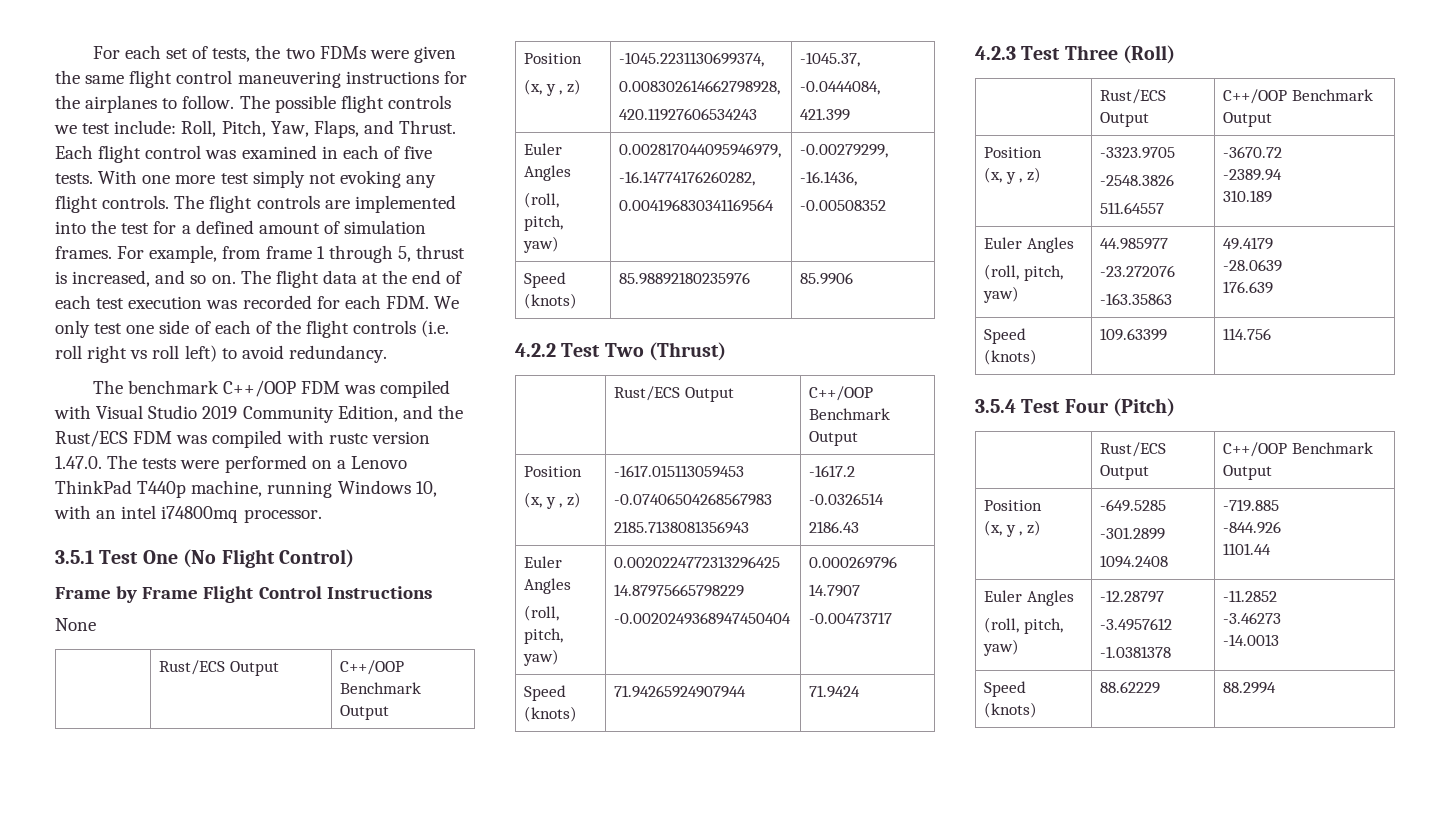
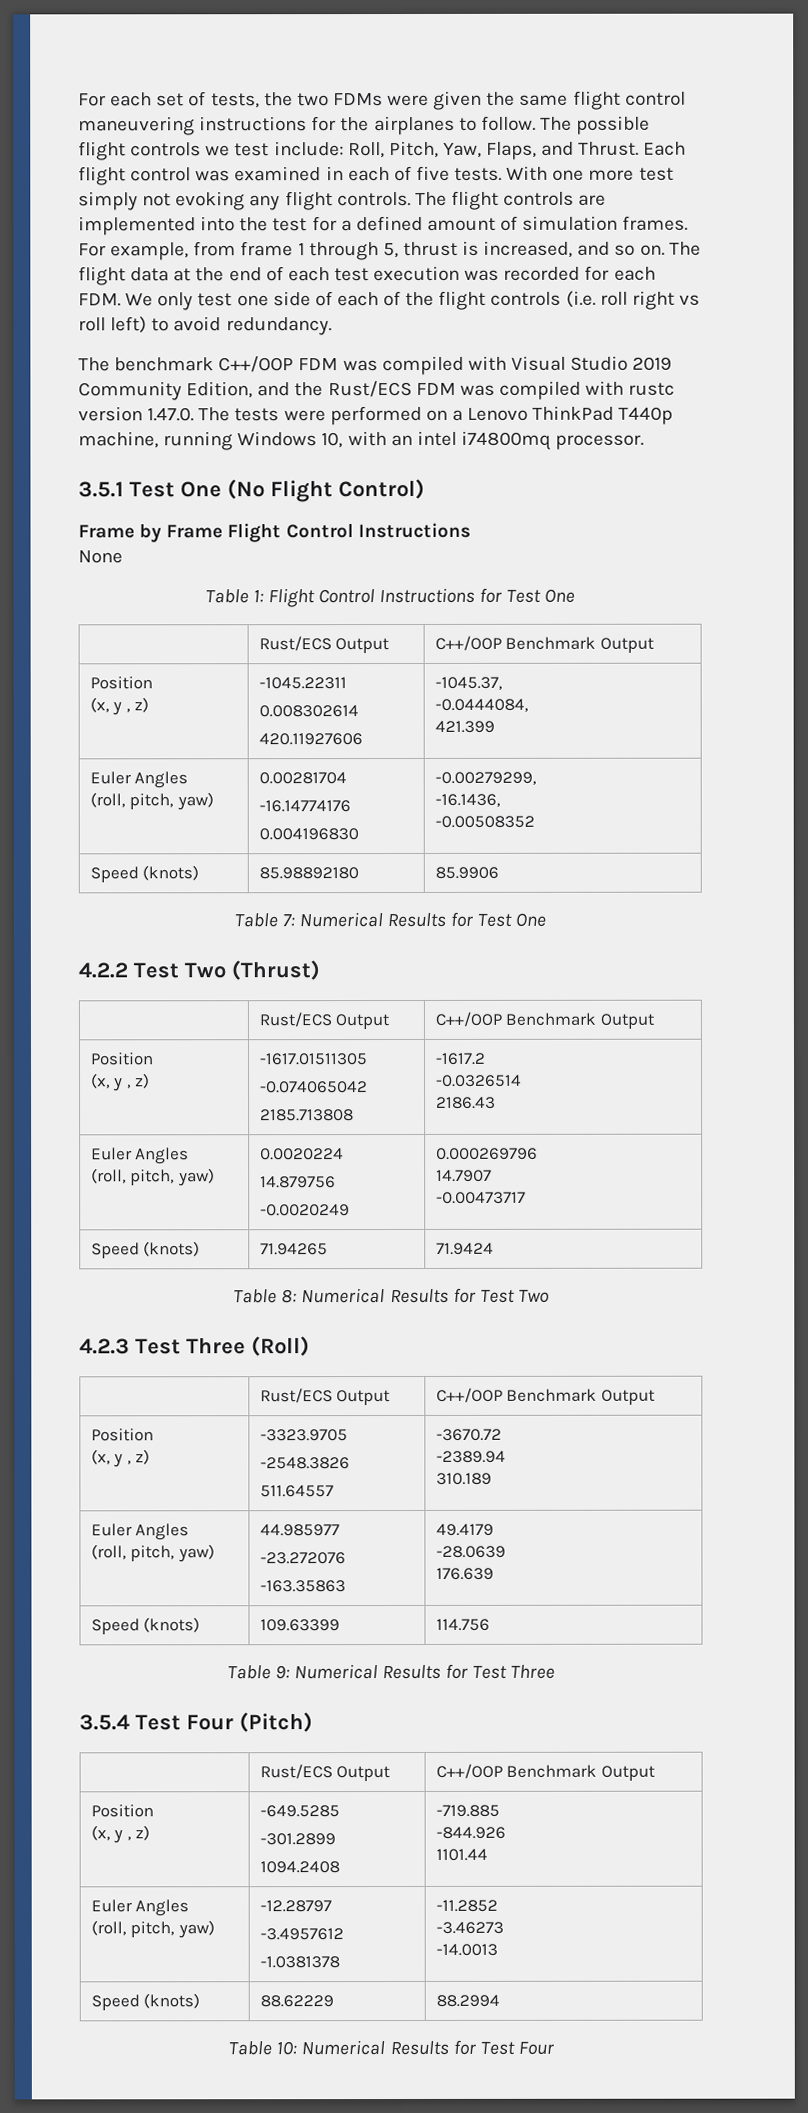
(96, 624) none -> [204,587,576,608] // Table 1: Flight Control Instructions for Test One
[619,52,765,67] [619,80,781,95] [619,108,758,121] -1045.2231130699374, // 0.008302614662798928, // 420.11927606534243 -> [258,677,347,690] [258,705,359,718] [258,733,363,746] -1045.22311 // 0.008302614 // 420.11927606
[619,143,782,158] [619,171,756,186] [619,199,775,212] 0.002817044095946979, // -16.14774176260282, // 0.004196830341169564 -> [258,772,347,785] [258,800,351,813] [258,828,359,841] 0.00281704 // -16.14774176 // 0.004196830
[619,272,751,285] 85.98892180235976 -> [258,867,359,880] 85.98892180
(854, 278) none -> [233,911,547,928] // Table 7: Numerical Results for Test One
[614,465,745,478] [614,493,773,506] [614,521,750,534] -1617.015113059453 // -0.07406504268567983 // 2185.7138081356943 -> [258,1053,368,1066] [259,1081,368,1094] [259,1109,354,1122] -1617.01511305 // -0.074065042 // 2185.713808
[614,556,781,569] [614,584,745,597] [614,612,792,625] 0.0020224772313296425 // 14.87975665798229 // -0.0020249368947450404 -> [259,1148,344,1161] [259,1176,336,1189] [259,1204,350,1217] 0.0020224 // 14.879756 // -0.0020249
[614,685,747,698] 71.94265924907944 -> [259,1243,328,1256] 71.94265
(861, 691) none -> [233,1287,550,1304] // Table 8: Numerical Results for Test Two
(1272, 334) none -> [226,1663,556,1680] // Table 9: Numerical Results for Test Three
(1277, 688) none -> [228,2039,555,2056] // Table 10: Numerical Results for Test Four

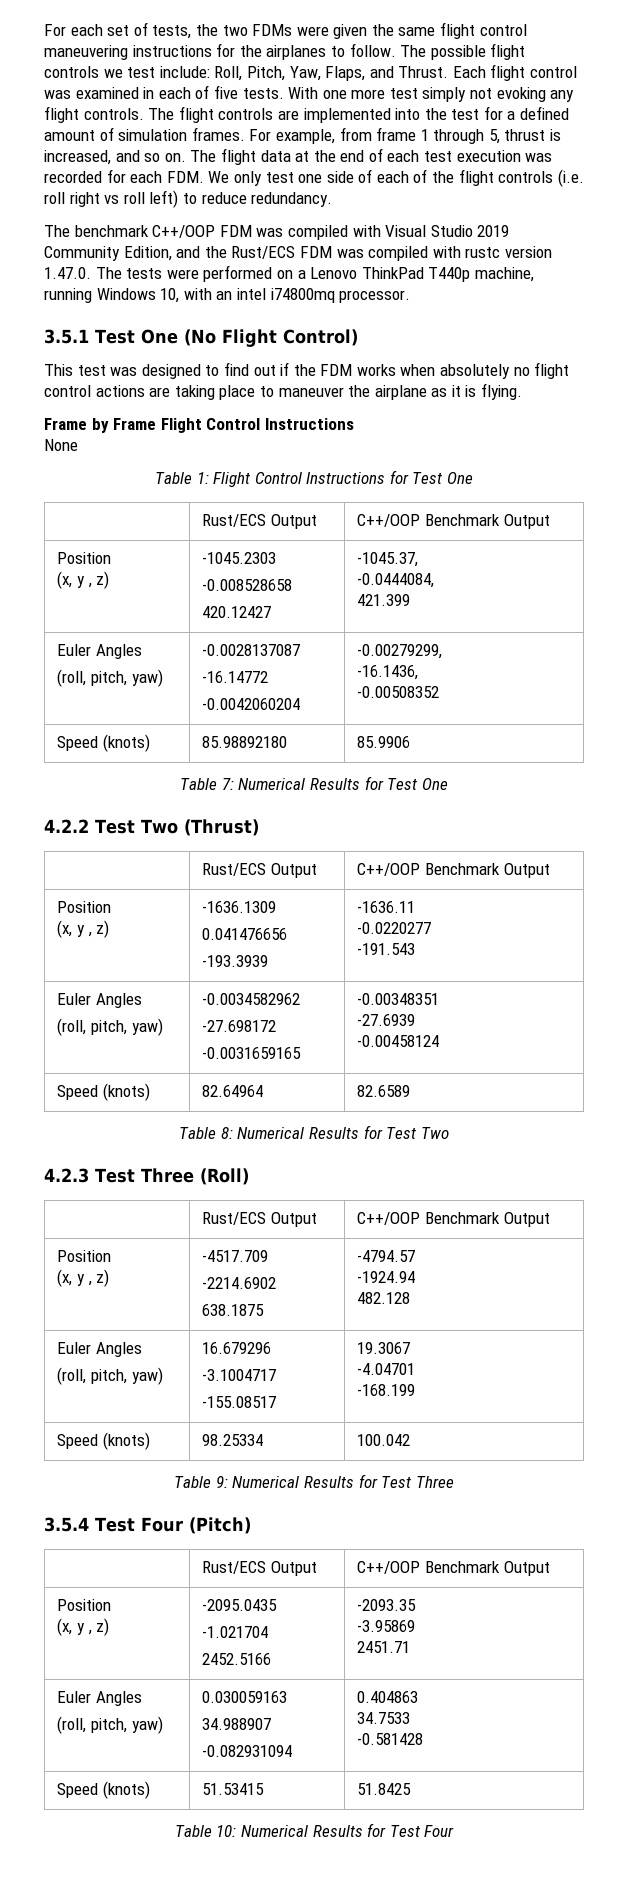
[173,316,222,332] avoid -> [201,192,247,204] reduce
(425, 489) none -> [44,362,570,379] [44,383,523,400] // This test was designed to find out if the FDM works when absolutely no flight control actions are taking place to maneuver the airplane as it is flying.
[258,677,347,690] [258,705,359,718] [258,733,363,746] -1045.22311 // 0.008302614 // 420.11927606 -> [202,552,277,564] [202,579,293,591] [202,606,272,618] -1045.2303 // -0.008528658 // 420.12427
[258,772,347,785] [258,800,351,813] [258,828,359,841] 0.00281704 // -16.14774176 // 0.004196830 -> [202,644,301,656] [202,671,269,683] [202,698,301,710] -0.0028137087 // -16.14772 // -0.0042060204
[258,1053,368,1066] [259,1081,368,1094] [259,1109,354,1122] [434,1052,486,1065] [435,1074,522,1087] [435,1096,496,1109] [90,1147,190,1165] [90,1168,215,1187] [259,1148,344,1161] [259,1176,336,1189] [259,1204,350,1217] [435,1147,538,1160] [435,1169,492,1182] [435,1191,526,1204] [90,1241,201,1259] [259,1243,328,1256] [435,1242,494,1255] -1617.01511305 // -0.074065042 // 2185.713808 | -1617.2 // -0.0326514 // 2186.43 // Euler Angles // (roll, pitch, yaw) | 0.0020224 // 14.879756 // -0.0020249 | 0.000269796 // 14.7907 // -0.00473717 // Speed (knots) | 71.94265 | 71.9424 -> [202,901,277,913] [202,928,288,940] [202,955,269,967] [357,901,416,913] [357,922,432,934] [357,943,416,955] [57,993,143,1008] [57,1018,163,1036] [202,993,301,1005] [202,1020,277,1032] [202,1047,302,1059] [357,993,440,1005] [357,1014,416,1026] [357,1035,440,1047] [57,1083,151,1101] [202,1085,264,1097] [357,1085,411,1097] -1636.1309 // 0.041476656 // -193.3939 | -1636.11 // -0.0220277 // -191.543 // Euler Angles // (roll, pitch, yaw) | -0.0034582962 // -27.698172 // -0.0031659165 | -0.00348351 // -27.6939 // -0.00458124 // Speed (knots) | 82.64964 | 82.6589
[259,1429,348,1442] [259,1457,350,1470] [259,1485,334,1498] [435,1428,502,1441] [435,1450,506,1463] [435,1472,492,1485] [90,1523,190,1541] [90,1544,215,1563] [259,1524,340,1537] [259,1552,346,1565] [259,1580,346,1593] [435,1523,494,1536] [435,1545,506,1558] [435,1567,494,1580] [90,1617,201,1635] [259,1619,340,1632] [435,1618,490,1631] -3323.9705 // -2548.3826 // 511.64557 | -3670.72 // -2389.94 // 310.189 // Euler Angles // (roll, pitch, yaw) | 44.985977 // -23.272076 // -163.35863 | 49.4179 // -28.0639 // 176.639 // Speed (knots) | 109.63399 | 114.756 -> [202,1250,269,1262] [202,1277,277,1289] [202,1304,265,1316] [357,1250,416,1262] [357,1271,416,1283] [357,1292,411,1304] [57,1342,143,1357] [57,1367,163,1385] [202,1342,272,1354] [202,1369,277,1381] [202,1396,277,1408] [357,1342,411,1354] [357,1363,416,1375] [357,1384,416,1396] [57,1432,151,1450] [202,1434,264,1446] [357,1434,411,1446] -4517.709 // -2214.6902 // 638.1875 | -4794.57 // -1924.94 // 482.128 // Euler Angles // (roll, pitch, yaw) | 16.679296 // -3.1004717 // -155.08517 | 19.3067 // -4.04701 // -168.199 // Speed (knots) | 98.25334 | 100.042
[259,1805,340,1818] [259,1833,336,1846] [259,1861,340,1874] [435,1804,500,1817] [435,1826,506,1839] [435,1848,488,1861] [90,1899,190,1917] [90,1920,215,1939] [259,1900,332,1913] [259,1928,344,1941] [259,1956,340,1969] [435,1899,498,1912] [435,1921,504,1934] [435,1943,498,1956] [90,1993,201,2011] [259,1995,334,2008] [435,1994,500,2007] -649.5285 // -301.2899 // 1094.2408 | -719.885 // -844.926 // 1101.44 // Euler Angles // (roll, pitch, yaw) | -12.28797 // -3.4957612 // -1.0381378 | -11.2852 // -3.46273 // -14.0013 // Speed (knots) | 88.62229 | 88.2994 -> [202,1599,278,1611] [202,1626,269,1638] [202,1653,272,1665] [357,1599,417,1611] [357,1620,416,1632] [357,1641,411,1653] [57,1691,143,1706] [57,1716,163,1734] [202,1691,288,1703] [202,1718,272,1730] [202,1745,293,1757] [357,1691,419,1703] [357,1712,411,1724] [357,1733,424,1745] [57,1781,151,1799] [202,1783,265,1795] [357,1783,412,1795] -2095.0435 // -1.021704 // 2452.5166 | -2093.35 // -3.95869 // 2451.71 // Euler Angles // (roll, pitch, yaw) | 0.030059163 // 34.988907 // -0.082931094 | 0.404863 // 34.7533 // -0.581428 // Speed (knots) | 51.53415 | 51.8425

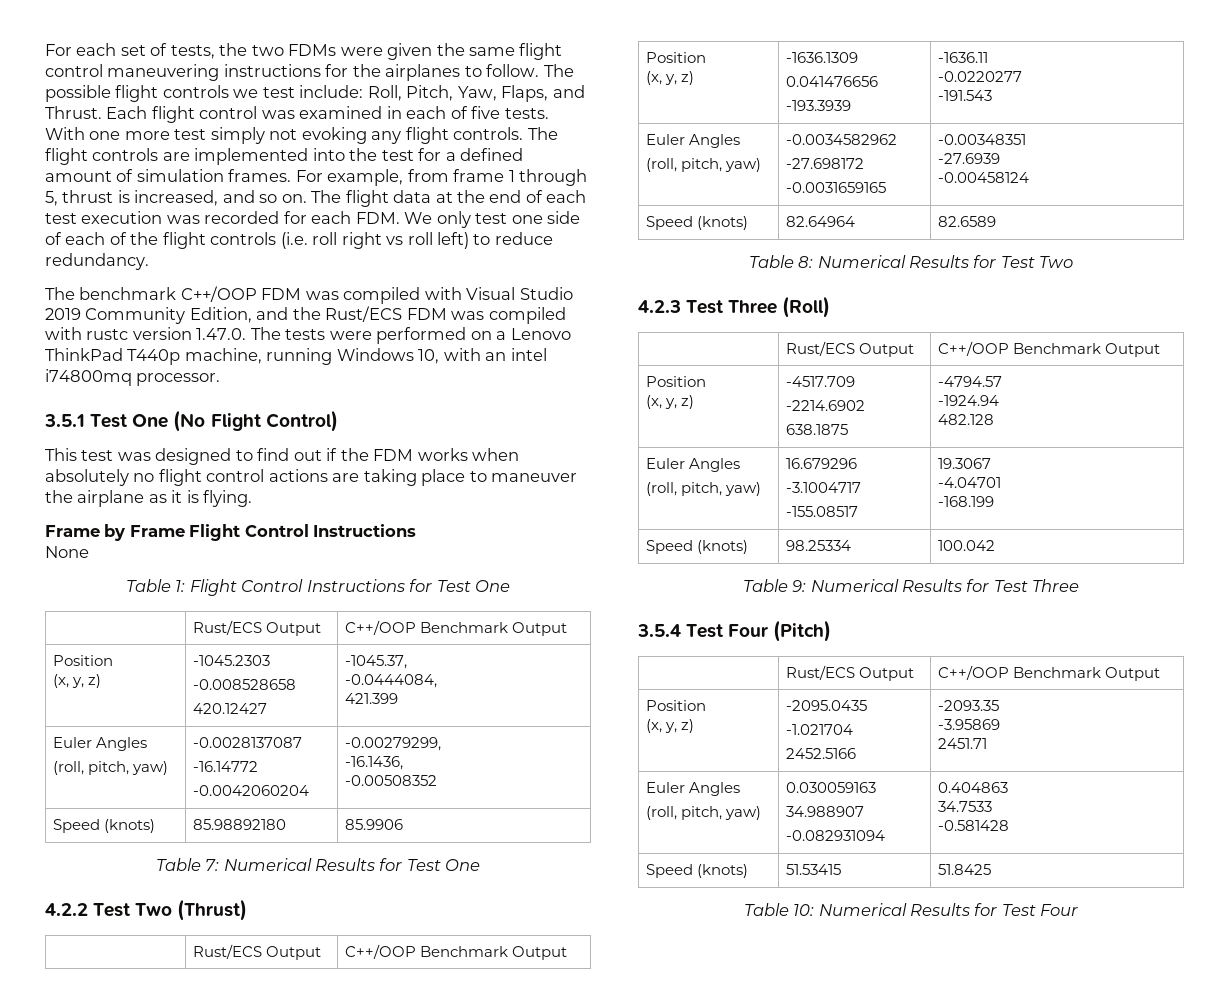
[77,576,92,588] y , -> [71,677,84,688] y,
[77,925,92,937] y , -> [664,74,677,85] y,
[77,1274,92,1286] y , -> [664,398,677,409] y,
[77,1623,92,1635] y , -> [664,722,677,733] y,

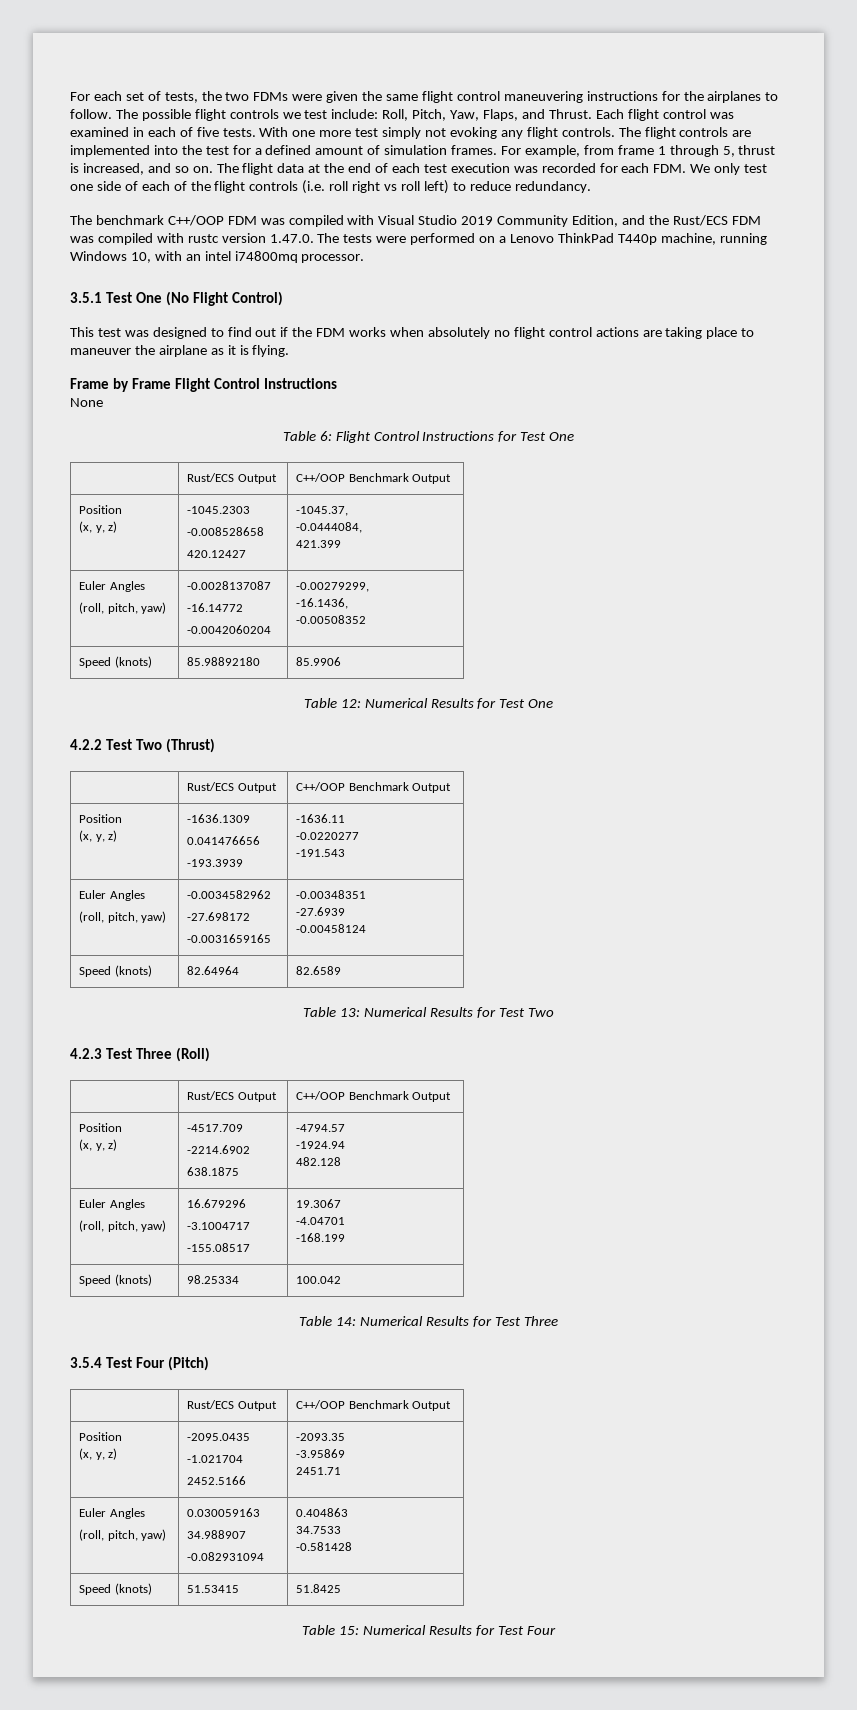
[175,580,186,592] 1: -> [319,431,332,441] 6:
[205,859,220,871] 7: -> [340,699,361,708] 12:
[798,256,814,268] 8: -> [340,1008,361,1017] 13:
[792,580,807,592] 9: -> [336,1317,357,1326] 14:
[793,904,815,916] 10: -> [339,1626,360,1635] 15:

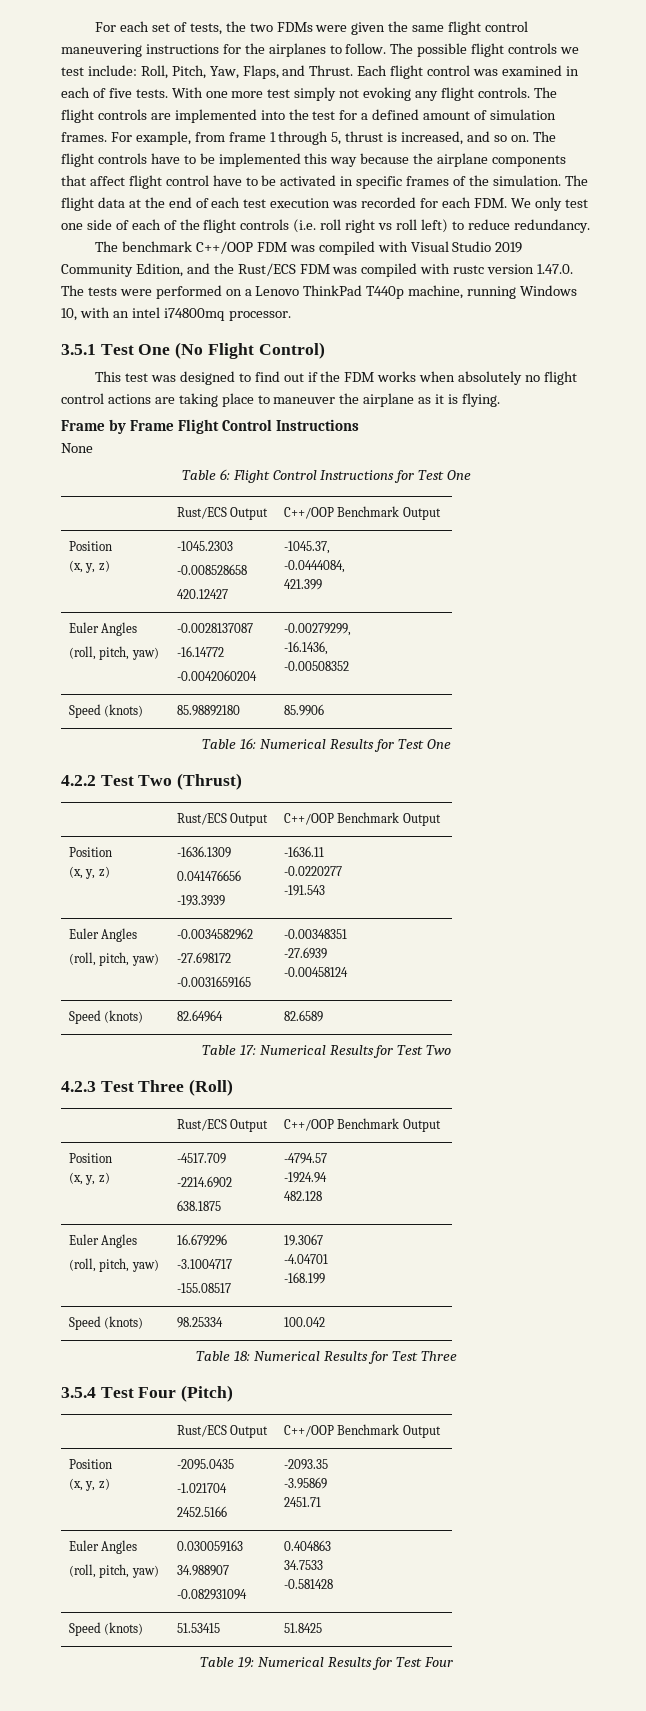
(274, 169) none -> [97,153,567,167] [61,175,588,189] [61,197,94,211] controls have to be implemented this way because the airplane components that affect flight control have to be activated in specific frames of the simulation. The flight
[340,699,361,708] 12: -> [240,738,257,749] 16:
[340,1008,361,1017] 13: -> [239,1045,256,1055] 17:
[336,1317,357,1326] 14: -> [234,1351,251,1361] 18:
[339,1626,360,1635] 15: -> [238,1657,255,1668] 19:

